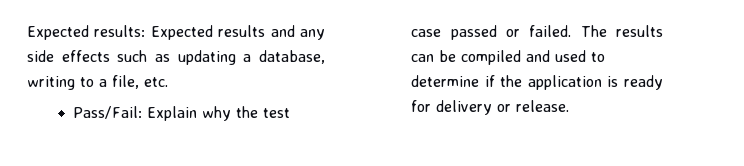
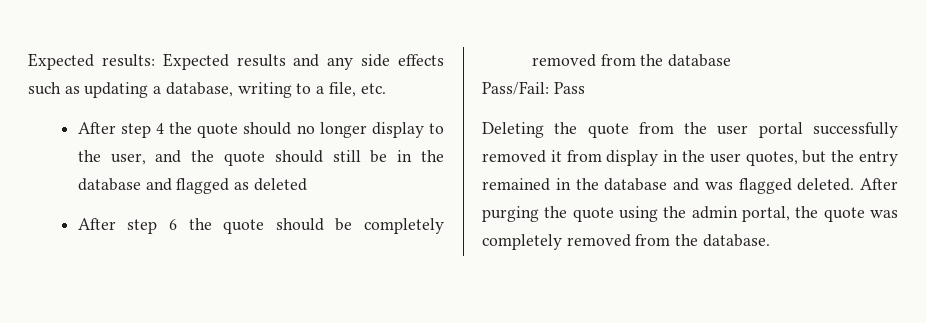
[73,106,291,121] [411,25,663,40] [411,50,606,65] [411,75,663,90] [411,100,570,115] Pass/Fail: Explain why the test case passed or failed. The results can be compiled and used to determine if the application is ready for delivery or release. -> [77,122,444,138] [77,150,444,166] [77,178,307,194] [77,218,444,234] [531,54,731,67] [482,81,585,95] [482,122,898,138] [482,150,898,166] [482,178,898,194] [482,206,898,222] [482,234,770,250] After step 4 the quote should no longer display to the user, and the quote should still be in the database and flagged as deleted // After step 6 the quote should be completely removed from the database // Pass/Fail: Pass // Deleting the quote from the user portal successfully removed it from display in the user quotes, but the entry remained in the database and was flagged deleted. After purging the quote using the admin portal, the quote was completely removed from the database.

